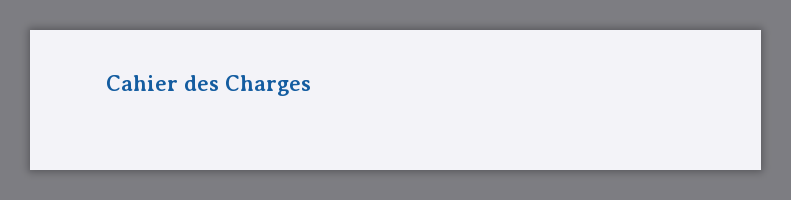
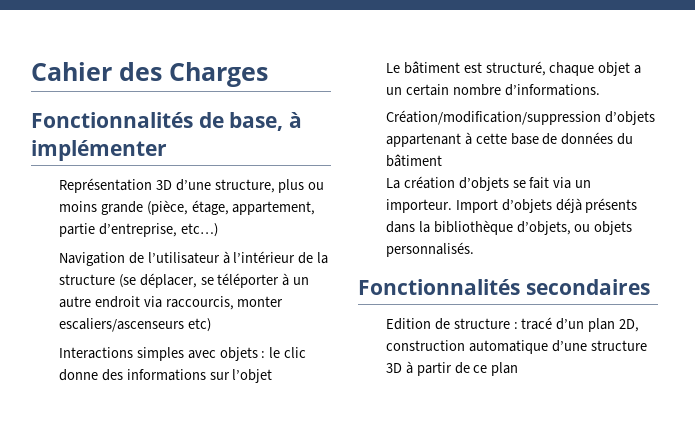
(311, 85) none -> [31,112,303,131] [31,140,167,161] [58,178,325,193] [58,200,316,215] [58,223,218,237] [58,251,329,266] [58,273,310,288] [58,296,284,310] [58,318,211,332] [58,347,307,361] [58,369,273,383] [385,61,642,76] [385,84,600,96] [385,110,655,125] [385,132,634,147] [385,154,442,167] [385,176,592,191] [385,198,638,213] [385,220,633,235] [385,242,474,257] [358,279,650,295] [385,317,640,332] [385,340,647,354] [385,361,519,376] // Fonctionnalités de base, à implémenter // Représentation 3D d’une structure, plus ou moins grande (pièce, étage, appartement, partie d’entreprise, etc…) // Navigation de l’utilisateur à l’intérieur de la structure (se déplacer, se téléporter à un autre endroit via raccourcis, monter escaliers/ascenseurs etc) // Interactions simples avec objets : le clic donne des informations sur l’objet // Le bâtiment est structuré, chaque objet a un certain nombre d’informations. // Création/modification/suppression d’objets appartenant à cette base de données du bâtiment // La création d’objets se fait via un importeur. Import d’objets déjà présents dans la bibliothèque d’objets, ou objets personnalisés. // Fonctionnalités secondaires // Edition de structure : tracé d’un plan 2D, construction automatique d’une structure 3D à partir de ce plan

